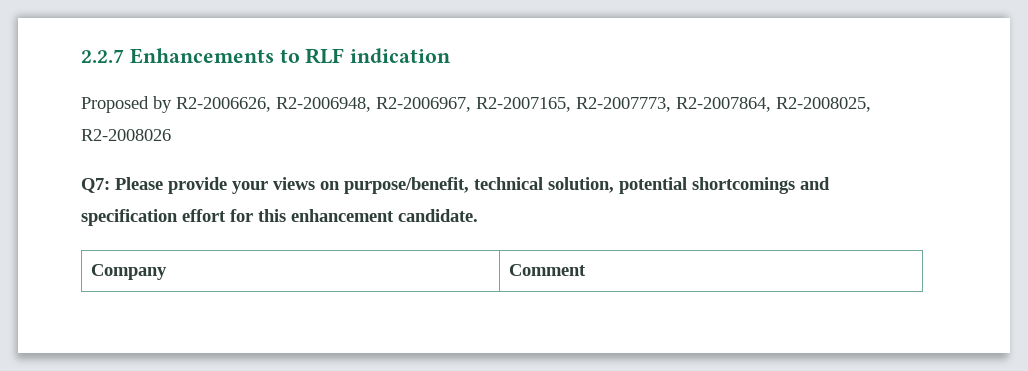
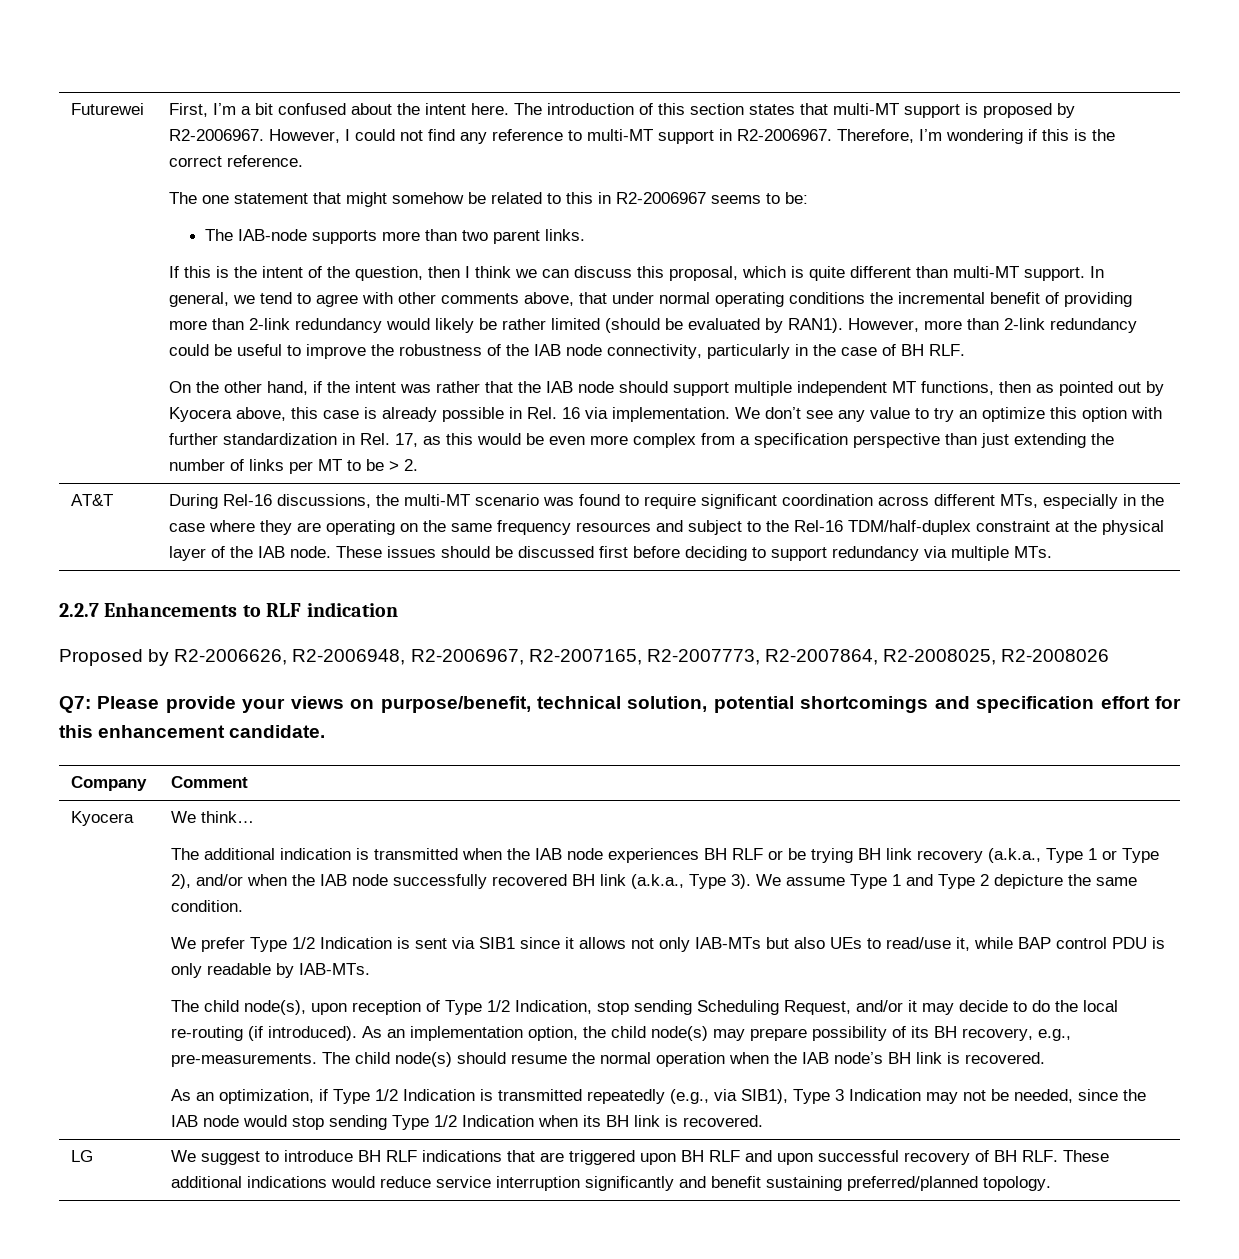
(81, 56) none -> [71,103,145,115] [169,103,1076,118] [169,129,1116,144] [169,155,304,167] [169,192,809,207] [204,229,585,244] [169,266,1105,281] [169,292,1133,307] [169,318,1138,333] [169,344,966,359] [169,381,1165,396] [169,407,1163,422] [169,433,1115,448] [169,459,419,474] [71,494,114,506] [169,494,1165,509] [169,520,1165,535] [169,546,1053,561] Futurewei | First, I’m a bit confused about the intent here. The introduction of this section states that multi-MT support is proposed by R2-2006967. However, I could not find any reference to multi-MT support in R2-2006967. Therefore, I’m wondering if this is the correct reference. // The one statement that might somehow be related to this in R2-2006967 seems to be: // The IAB-node supports more than two parent links. // If this is the intent of the question, then I think we can discuss this proposal, which is quite different than multi-MT support. In general, we tend to agree with other comments above, that under normal operating conditions the incremental benefit of providing more than 2-link redundancy would likely be rather limited (should be evaluated by RAN1). However, more than 2-link redundancy could be useful to improve the robustness of the IAB node connectivity, particularly in the case of BH RLF. // On the other hand, if the intent was rather that the IAB node should support multiple independent MT functions, then as pointed out by Kyocera above, this case is already possible in Rel. 16 via implementation. We don’t see any value to try an optimize this option with further standardization in Rel. 17, as this would be even more complex from a specification perspective than just extending the number of links per MT to be > 2. // AT&T | During Rel-16 discussions, the multi-MT scenario was found to require significant coordination across different MTs, especially in the case where they are operating on the same frequency resources and subject to the Rel-16 TDM/half-duplex constraint at the physical layer of the IAB node. These issues should be discussed first before deciding to support redundancy via multiple MTs. //
(587, 270) none -> [71,811,135,826] [171,811,255,823] [171,848,1160,863] [171,874,1138,889] [171,900,244,912] [171,937,1166,952] [171,963,371,978] [171,1000,1119,1015] [171,1026,1072,1041] [171,1052,1046,1067] [171,1089,1147,1104] [171,1115,764,1130] [71,1150,94,1162] [171,1150,1110,1165] [171,1176,1052,1191] // Kyocera | We think… // The additional indication is transmitted when the IAB node experiences BH RLF or be trying BH link recovery (a.k.a., Type 1 or Type 2), and/or when the IAB node successfully recovered BH link (a.k.a., Type 3). We assume Type 1 and Type 2 depicture the same condition. // We prefer Type 1/2 Indication is sent via SIB1 since it allows not only IAB-MTs but also UEs to read/use it, while BAP control PDU is only readable by IAB-MTs. // The child node(s), upon reception of Type 1/2 Indication, stop sending Scheduling Request, and/or it may decide to do the local re-routing (if introduced). As an implementation option, the child node(s) may prepare possibility of its BH recovery, e.g., pre-measurements. The child node(s) should resume the normal operation when the IAB node’s BH link is recovered. // As an optimization, if Type 1/2 Indication is transmitted repeatedly (e.g., via SIB1), Type 3 Indication may not be needed, since the IAB node would stop sending Type 1/2 Indication when its BH link is recovered. // LG | We suggest to introduce BH RLF indications that are triggered upon BH RLF and upon successful recovery of BH RLF. These additional indications would reduce service interruption significantly and benefit sustaining preferred/planned topology.

